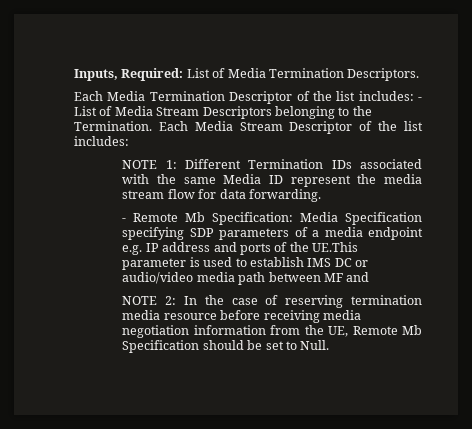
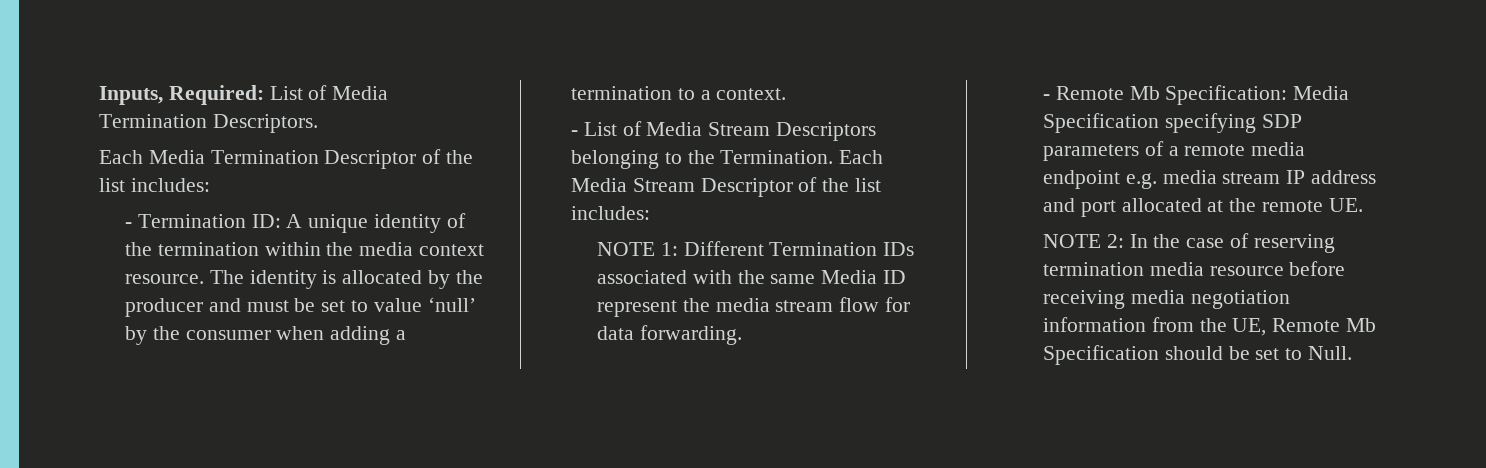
(414, 96) none -> [124,213,466,233] [124,242,484,256] [124,270,483,289] [124,297,476,317] [124,326,406,345] [570,86,787,100] // - Termination ID: A unique identity of the termination within the media context resource. The identity is allocated by the producer and must be set to value ‘null’ by the consumer when adding a termination to a context. //
(320, 233) none -> [1184,144,1246,156] remote
(143, 250) none -> [1162,170,1281,184] media stream
[239,242,359,255] [122,257,369,270] [122,272,370,285] ports of the UE.This parameter is used to establish IMS DC or audio/video media path between MF and -> [1080,198,1363,217] port allocated at the remote UE.

